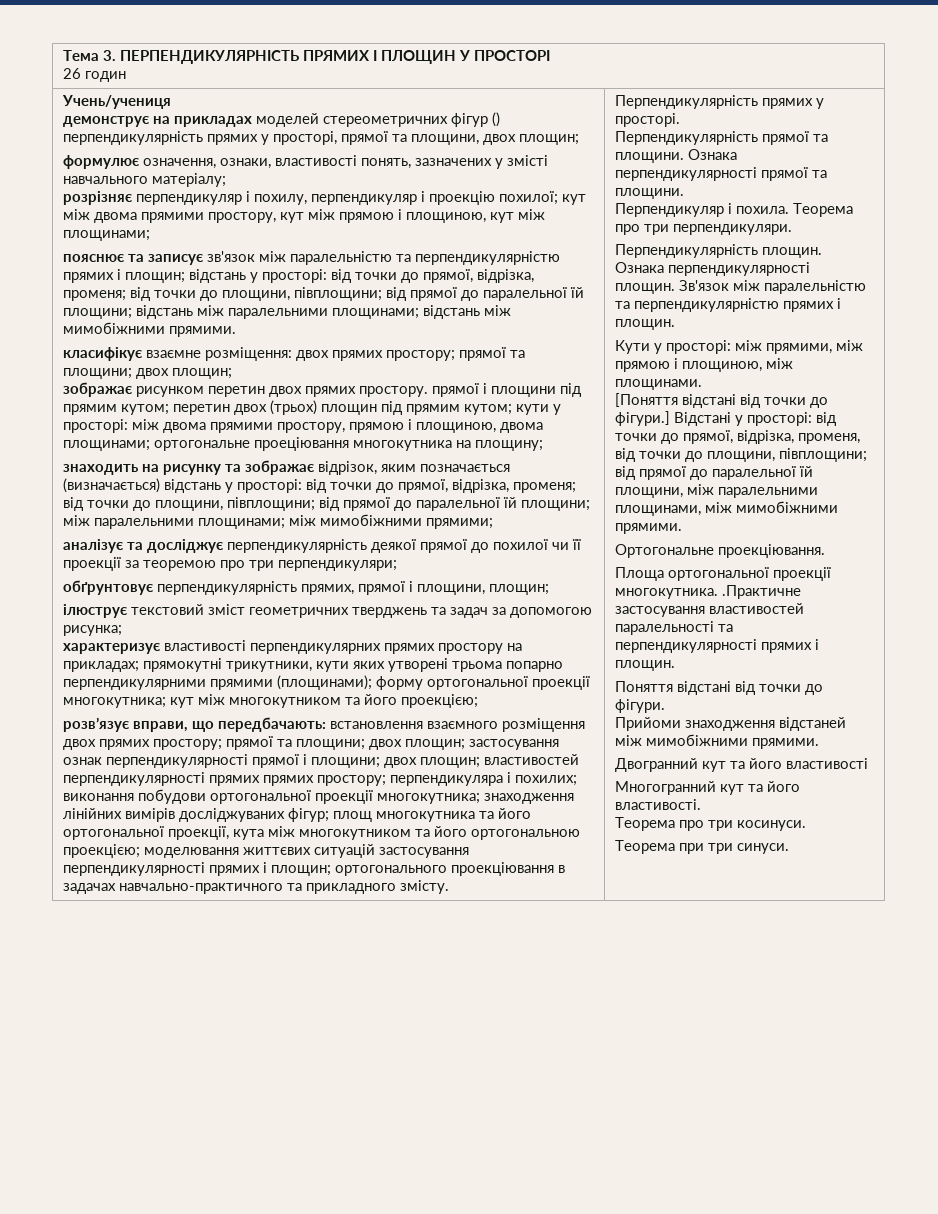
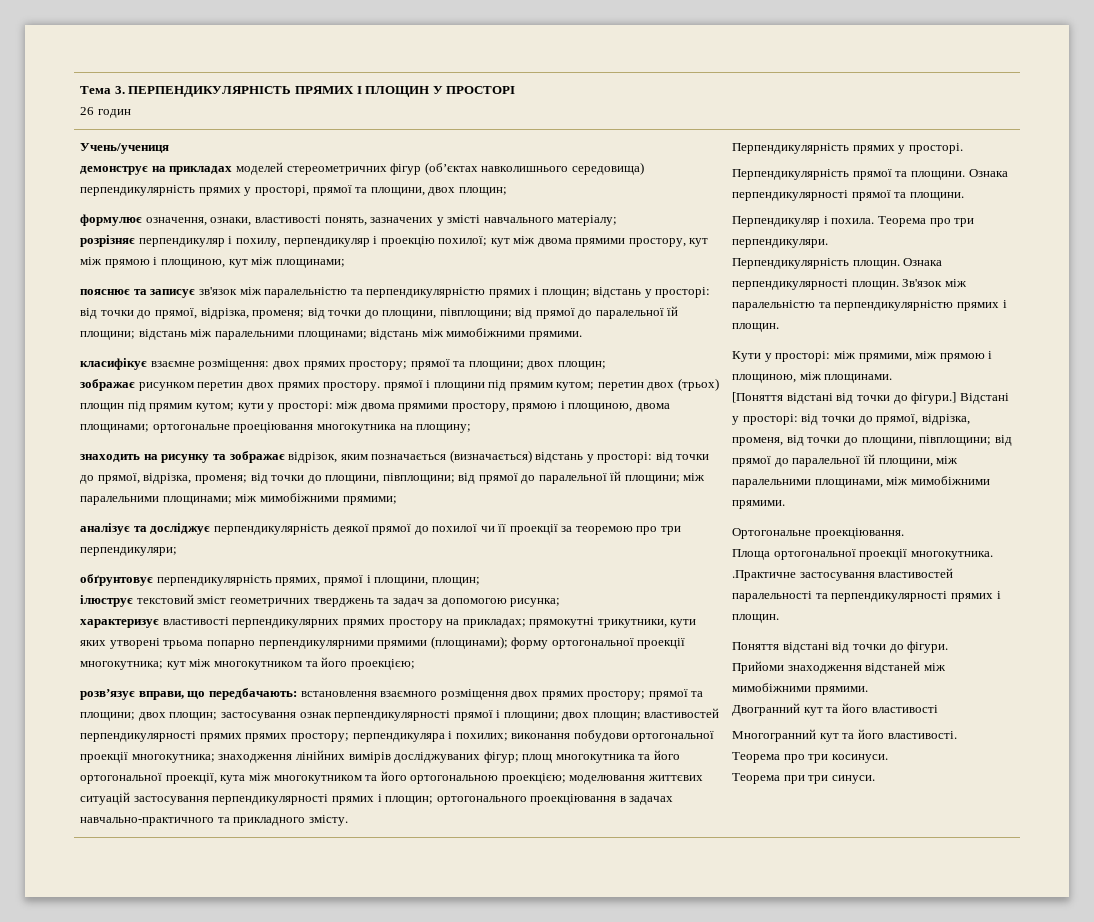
[492,112,501,127] () -> [424,162,644,175] (об’єктах навколишнього середовища)

